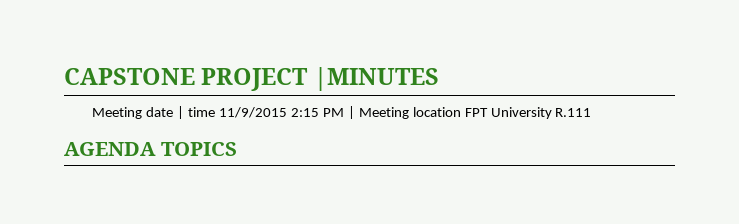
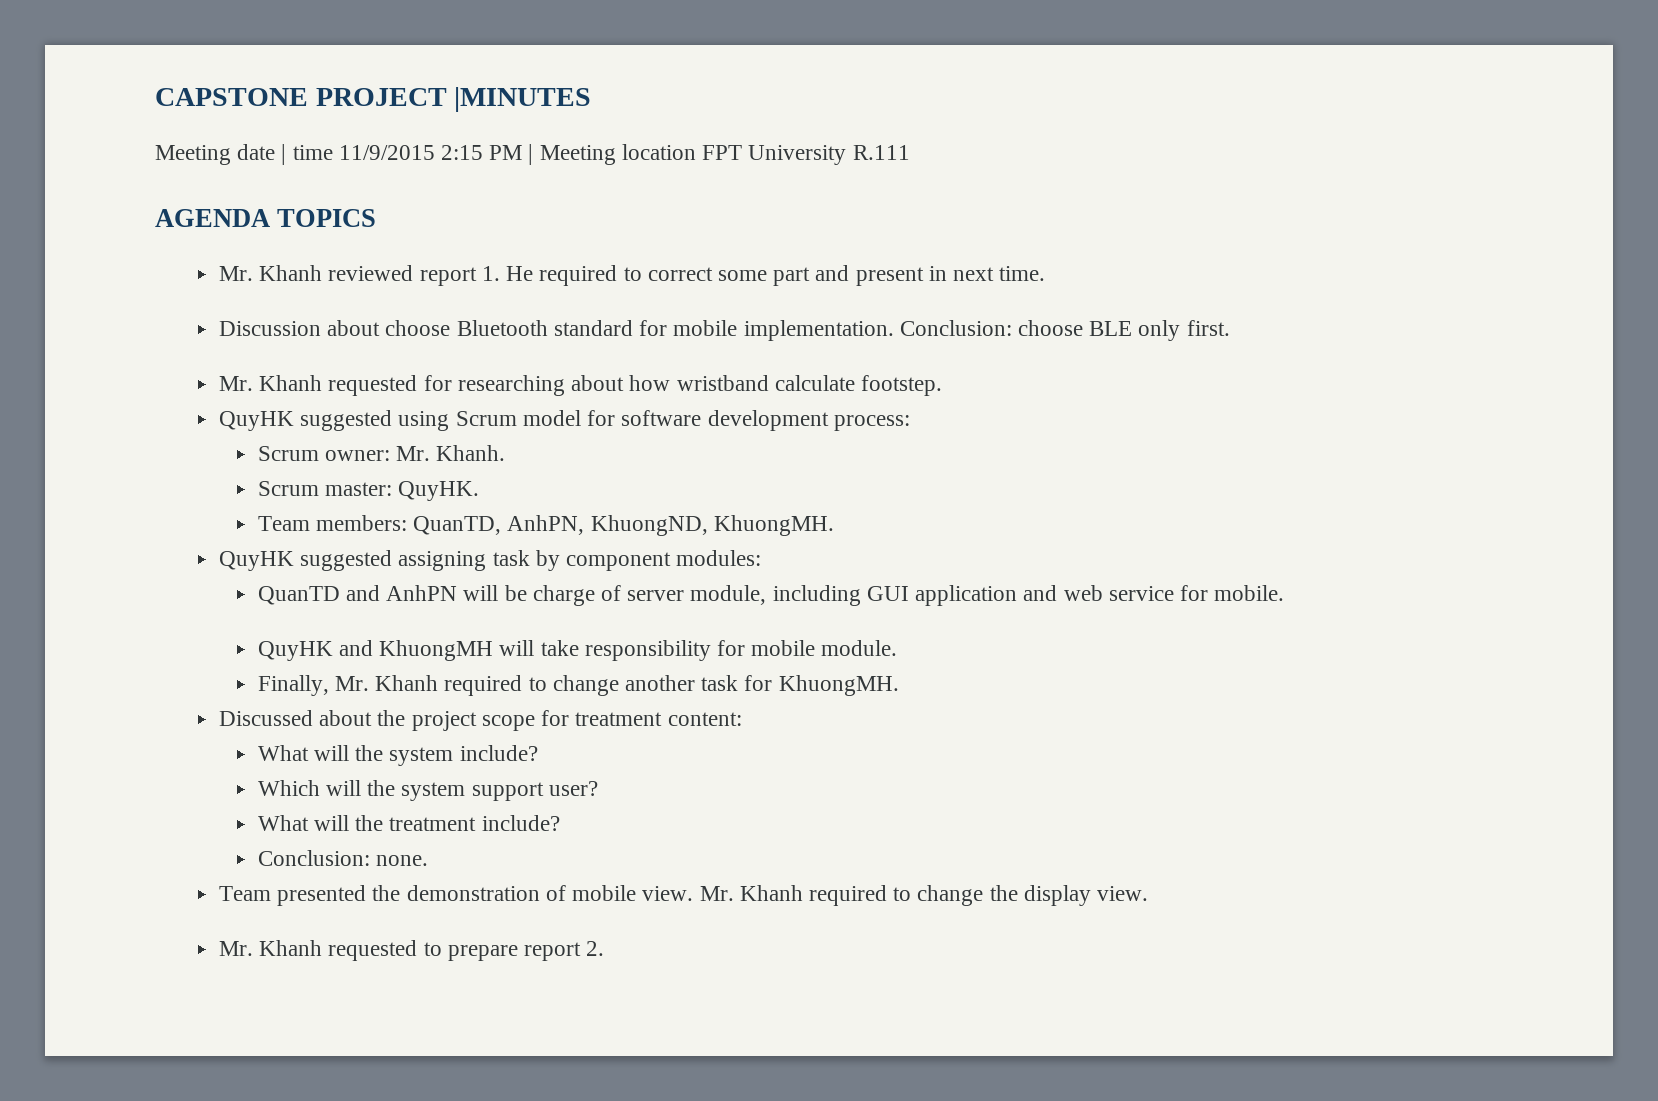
(237, 149) none -> [219,265,1046,286] [219,320,1230,341] [219,375,942,396] [219,410,910,431] [257,445,506,461] [257,481,480,501] [257,515,834,536] [219,550,762,571] [257,585,1285,606] [257,640,898,661] [257,675,899,696] [219,710,742,731] [257,745,538,766] [257,780,598,801] [257,815,560,831] [257,850,428,866] [219,885,1148,906] [219,940,605,961] // Mr. Khanh reviewed report 1. He required to correct some part and present in next time. // Discussion about choose Bluetooth standard for mobile implementation. Conclusion: choose BLE only first. // Mr. Khanh requested for researching about how wristband calculate footstep. // QuyHK suggested using Scrum model for software development process: // Scrum owner: Mr. Khanh. // Scrum master: QuyHK. // Team members: QuanTD, AnhPN, KhuongND, KhuongMH. // QuyHK suggested assigning task by component modules: // QuanTD and AnhPN will be charge of server module, including GUI application and web service for mobile. // QuyHK and KhuongMH will take responsibility for mobile module. // Finally, Mr. Khanh required to change another task for KhuongMH. // Discussed about the project scope for treatment content: // What will the system include? // Which will the system support user? // What will the treatment include? // Conclusion: none. // Team presented the demonstration of mobile view. Mr. Khanh required to change the display view. // Mr. Khanh requested to prepare report 2.

